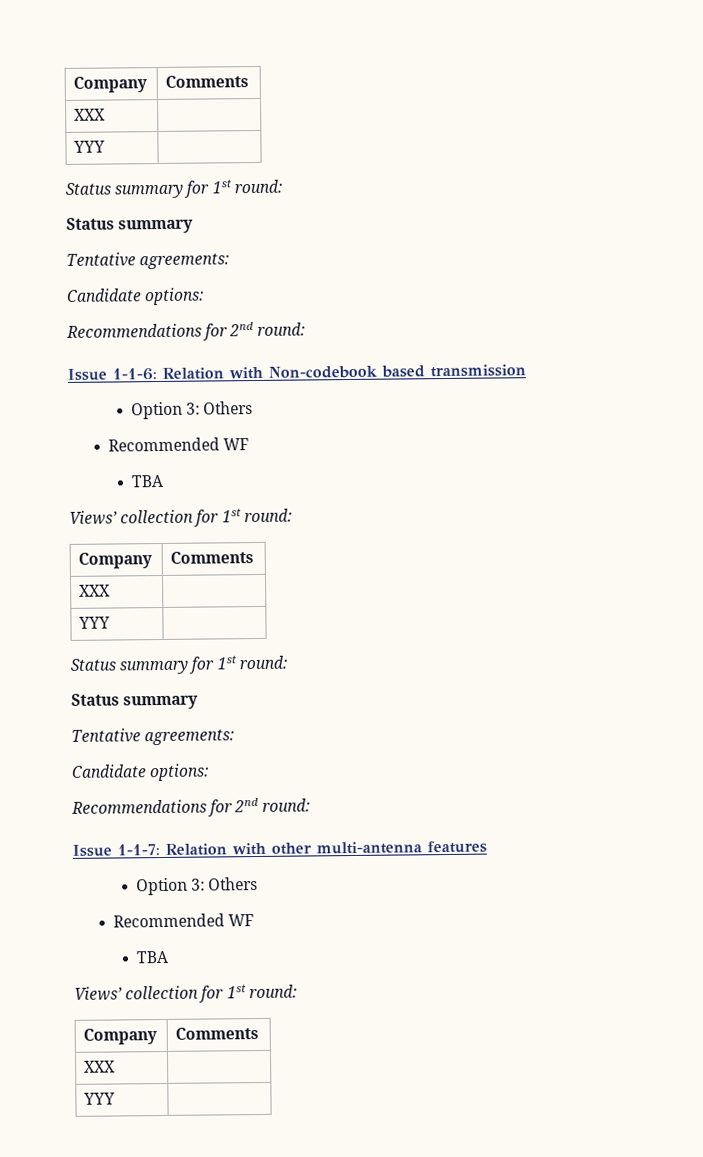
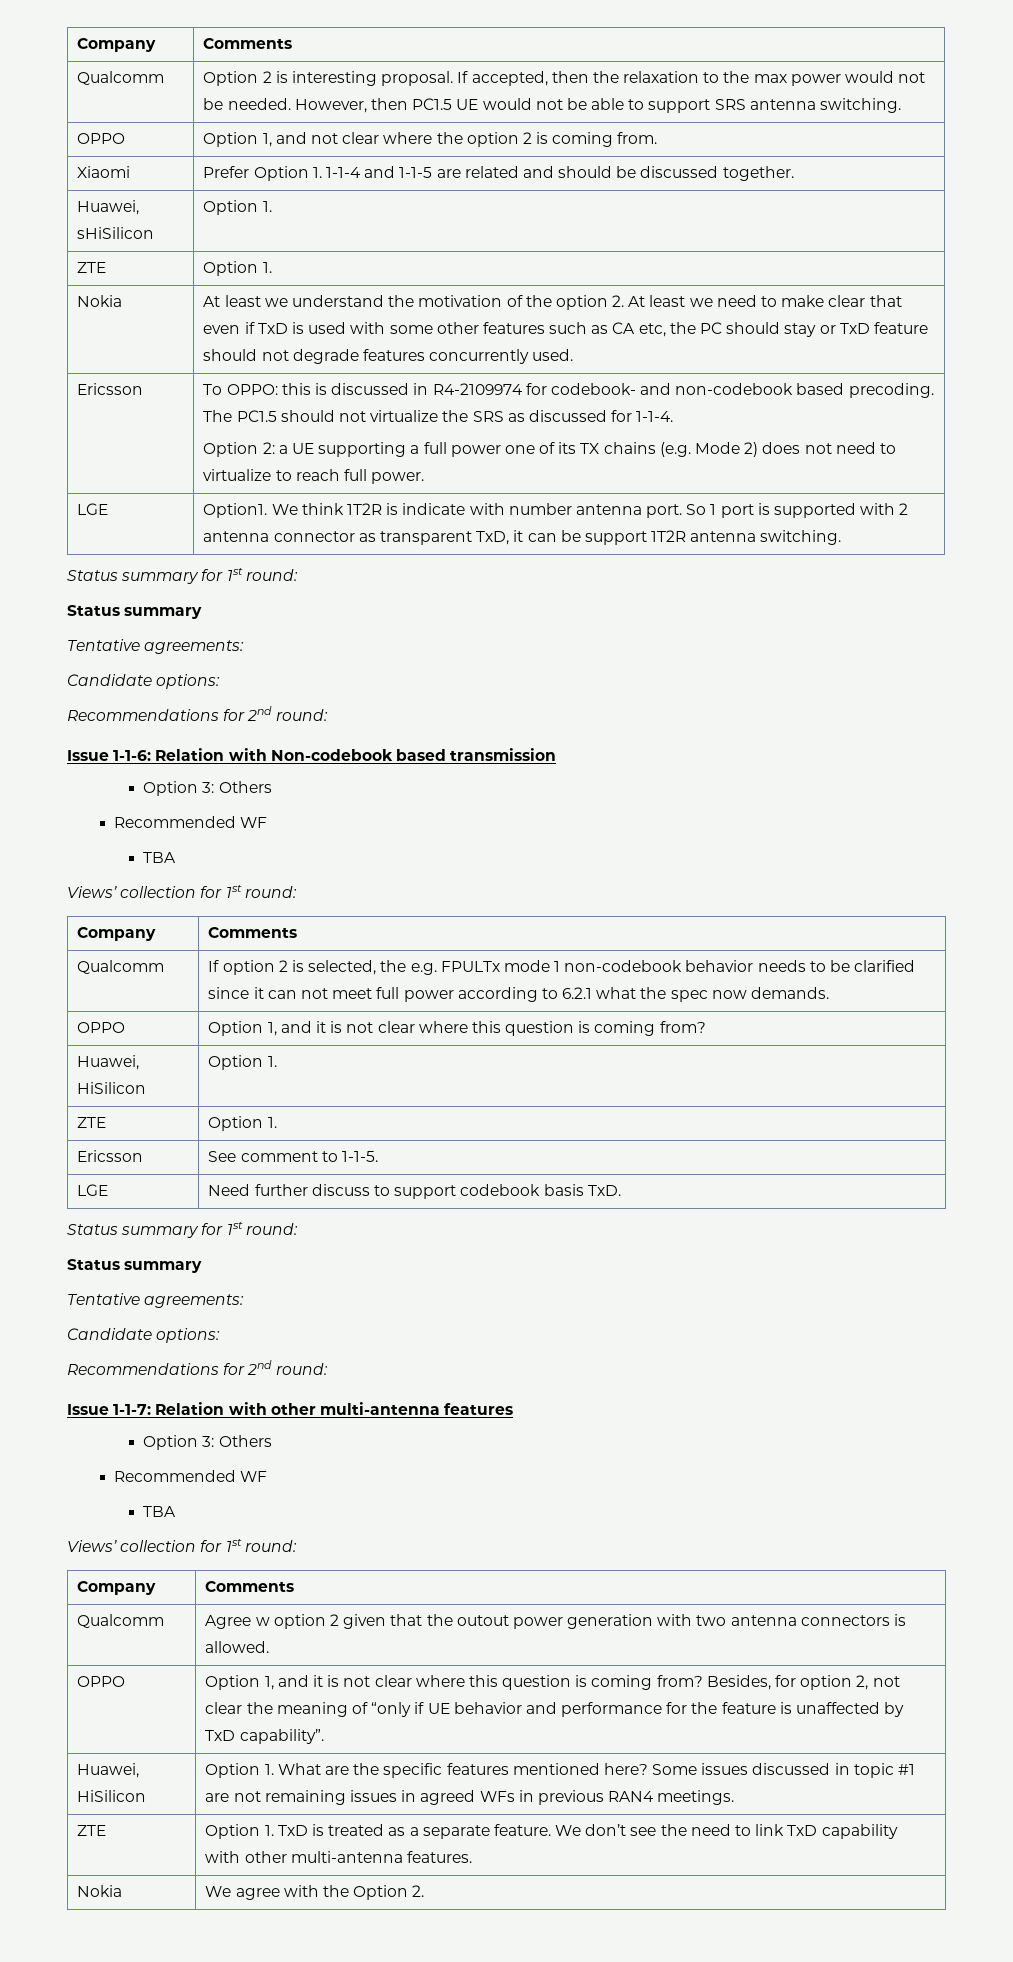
[73,76,148,93] [165,75,250,88] [74,108,107,121] [73,140,106,153] Company | Comments // XXX | // YYY | -> [77,38,157,52] [203,38,293,49] [77,71,165,85] [203,71,926,86] [203,98,901,113] [77,133,126,144] [203,132,658,147] [77,166,131,178] [203,166,794,181] [77,200,140,215] [77,227,155,239] [203,200,272,215] [77,262,107,273] [203,261,272,276] [77,295,123,307] [203,295,902,310] [203,322,928,337] [203,349,574,364] [77,383,144,395] [203,383,934,398] [203,410,674,422] [203,442,896,457] [203,469,425,484] [77,503,109,515] [203,503,909,518] [203,530,842,545] Company | Comments // Qualcomm | Option 2 is interesting proposal. If accepted, then the relaxation to the max power would not be needed. However, then PC1.5 UE would not be able to support SRS antenna switching. // OPPO | Option 1, and not clear where the option 2 is coming from. // Xiaomi | Prefer Option 1. 1-1-4 and 1-1-5 are related and should be discussed together. // Huawei, sHiSilicon | Option 1. // ZTE | Option 1. // Nokia | At least we understand the motivation of the option 2. At least we need to make clear that even if TxD is used with some other features such as CA etc, the PC should stay or TxD feature should not degrade features concurrently used. // Ericsson | To OPPO: this is discussed in R4-2109974 for codebook- and non-codebook based precoding. The PC1.5 should not virtualize the SRS as discussed for 1-1-4. // Option 2: a UE supporting a full power one of its TX chains (e.g. Mode 2) does not need to virtualize to reach full power. // LGE | Option1. We think 1T2R is indicate with number antenna port. So 1 port is supported with 2 antenna connector as transparent TxD, it can be support 1T2R antenna switching.
[79,584,112,597] [78,616,111,629] XXX | // YYY | -> [77,960,165,974] [208,960,916,975] [208,987,829,1002] [77,1022,126,1033] [208,1021,706,1036] [77,1055,140,1070] [77,1082,147,1094] [208,1055,277,1070] [77,1117,107,1128] [208,1116,277,1131] [77,1150,144,1162] [208,1151,378,1162] [77,1184,109,1196] [208,1184,621,1199] Qualcomm | If option 2 is selected, the e.g. FPULTx mode 1 non-codebook behavior needs to be clarified since it can not meet full power according to 6.2.1 what the spec now demands. // OPPO | Option 1, and it is not clear where this question is coming from? // Huawei, HiSilicon | Option 1. // ZTE | Option 1. // Ericsson | See comment to 1-1-5. // LGE | Need further discuss to support codebook basis TxD.
[84,1060,117,1073] [83,1092,116,1105] XXX | // YYY | -> [77,1614,165,1628] [205,1614,906,1629] [205,1641,270,1653] [77,1676,126,1687] [205,1675,900,1690] [205,1702,905,1717] [205,1729,324,1744] [77,1763,140,1778] [77,1790,147,1802] [205,1763,915,1778] [205,1790,735,1805] [77,1825,107,1836] [205,1824,898,1839] [205,1851,472,1863] [77,1885,123,1897] [205,1885,425,1900] Qualcomm | Agree w option 2 given that the outout power generation with two antenna connectors is allowed. // OPPO | Option 1, and it is not clear where this question is coming from? Besides, for option 2, not clear the meaning of “only if UE behavior and performance for the feature is unaffected by TxD capability”. // Huawei, HiSilicon | Option 1. What are the specific features mentioned here? Some issues discussed in topic #1 are not remaining issues in agreed WFs in previous RAN4 meetings. // ZTE | Option 1. TxD is treated as a separate feature. We don’t see the need to link TxD capability with other multi-antenna features. // Nokia | We agree with the Option 2.

